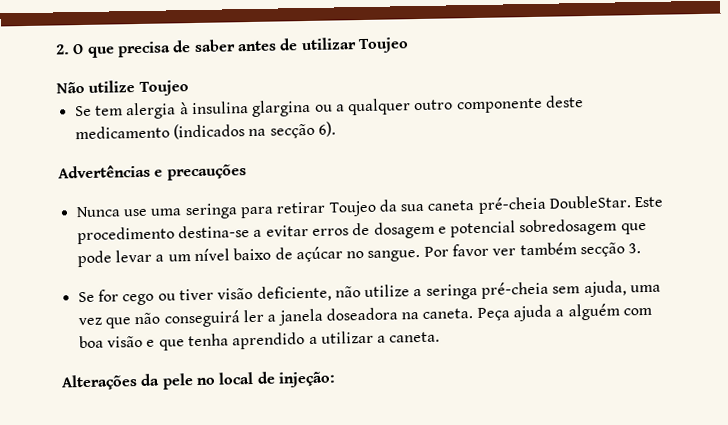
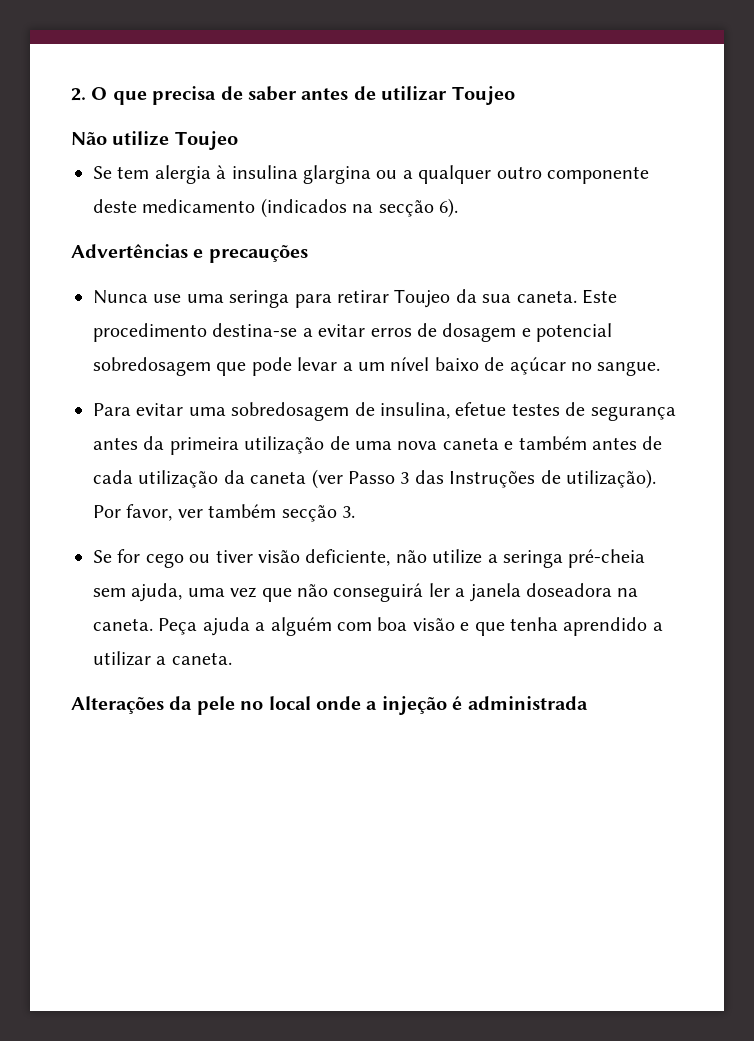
[427,195,632,214] caneta pré-cheia DoubleStar. -> [516,290,577,303] caneta.
[423,243,490,257] Por favor -> [93,402,676,421] [93,436,663,455] [93,469,656,489] [93,504,173,521] // Para evitar uma sobredosagem de insulina, efetue testes de segurança antes da primeira utilização de uma nova caneta e também antes de cada utilização da caneta (ver Passo 3 das Instruções de utilização). Por favor,
[256,371,336,388] de injeção: -> [316,696,588,715] onde a injeção é administrada

